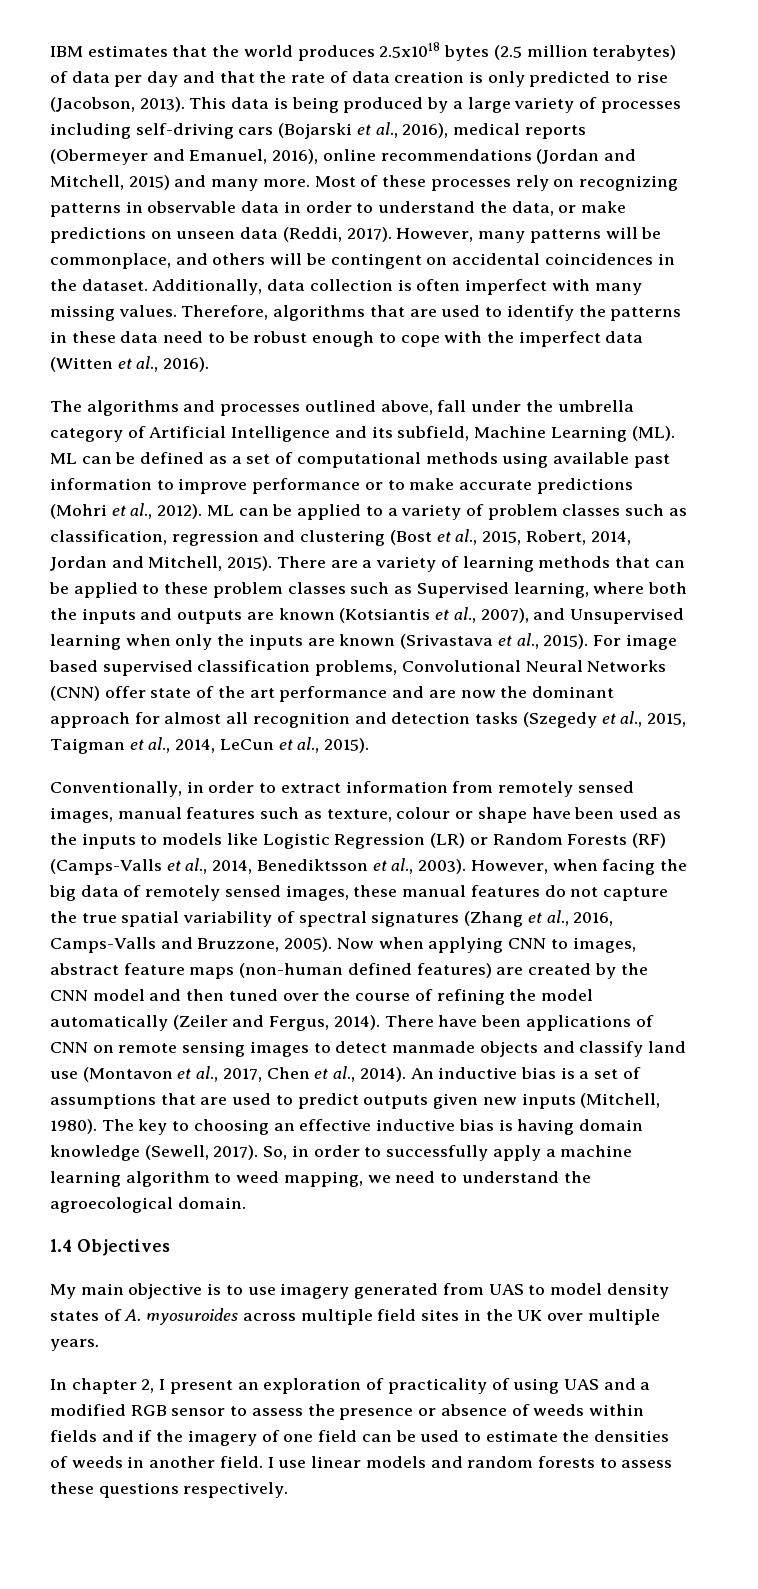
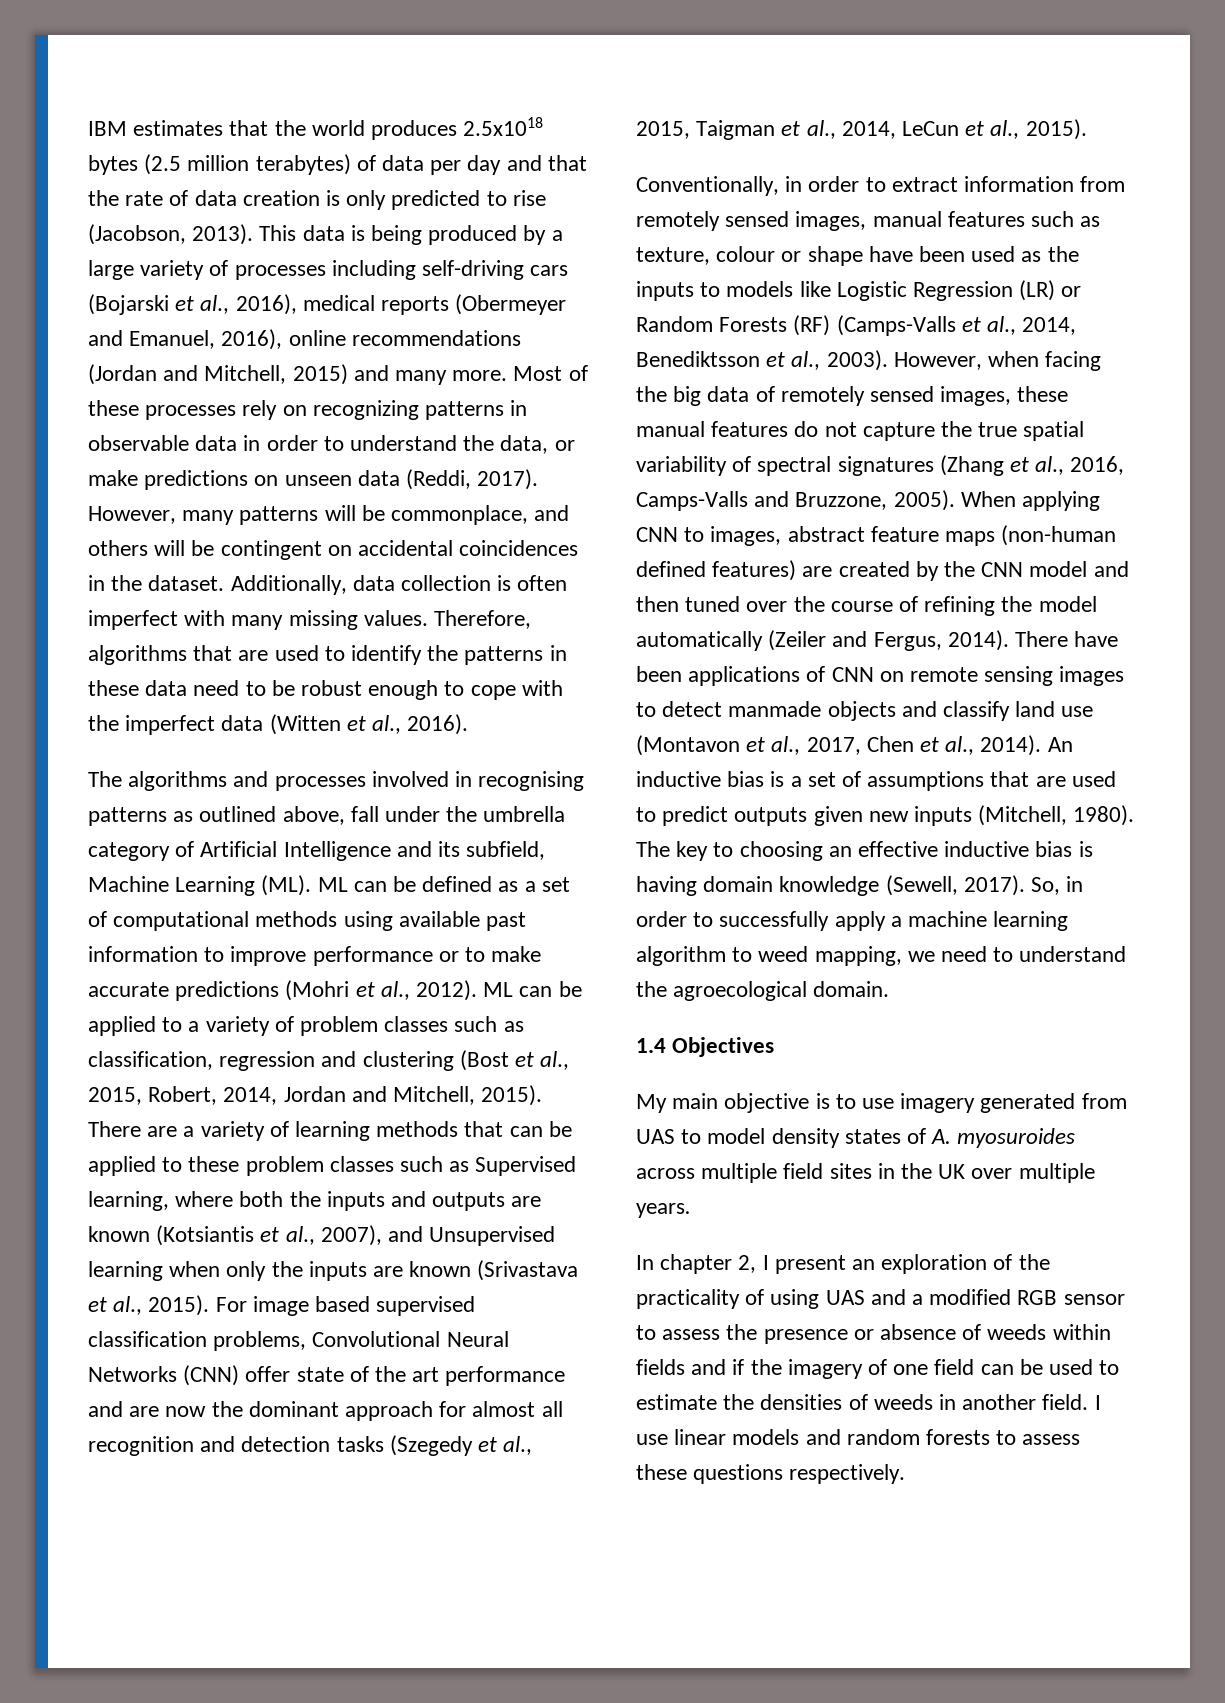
(301, 410) none -> [371,771,585,791] [88,807,194,826] involved in recognising patterns as
[336,937,424,949] Now when -> [960,491,1016,507] When
(385, 1384) none -> [1018,1254,1050,1270] the

